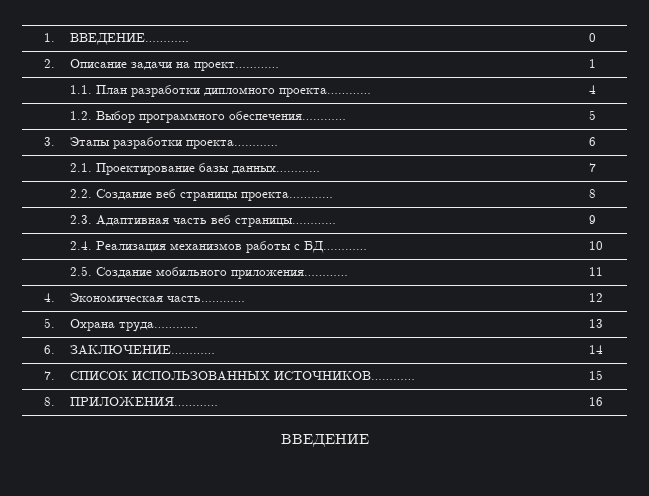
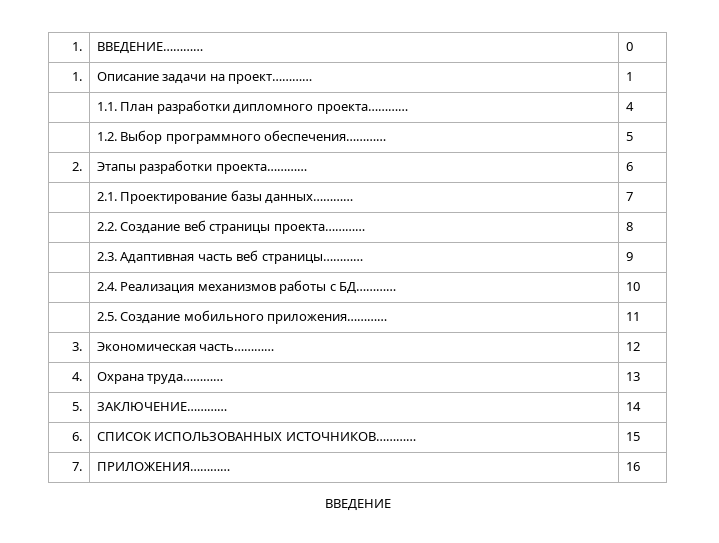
[43,59,55,68] 2. -> [72,72,83,81] 1.
[43,137,55,146] 3. -> [72,162,83,171] 2.
[43,293,55,302] 4. -> [72,342,83,351] 3.
[43,318,55,328] 5. -> [72,372,83,381] 4.
[43,345,55,354] 6. -> [72,402,83,411] 5.
[43,371,55,380] 7. -> [72,432,83,441] 6.
[43,397,55,406] 8. -> [72,462,83,471] 7.

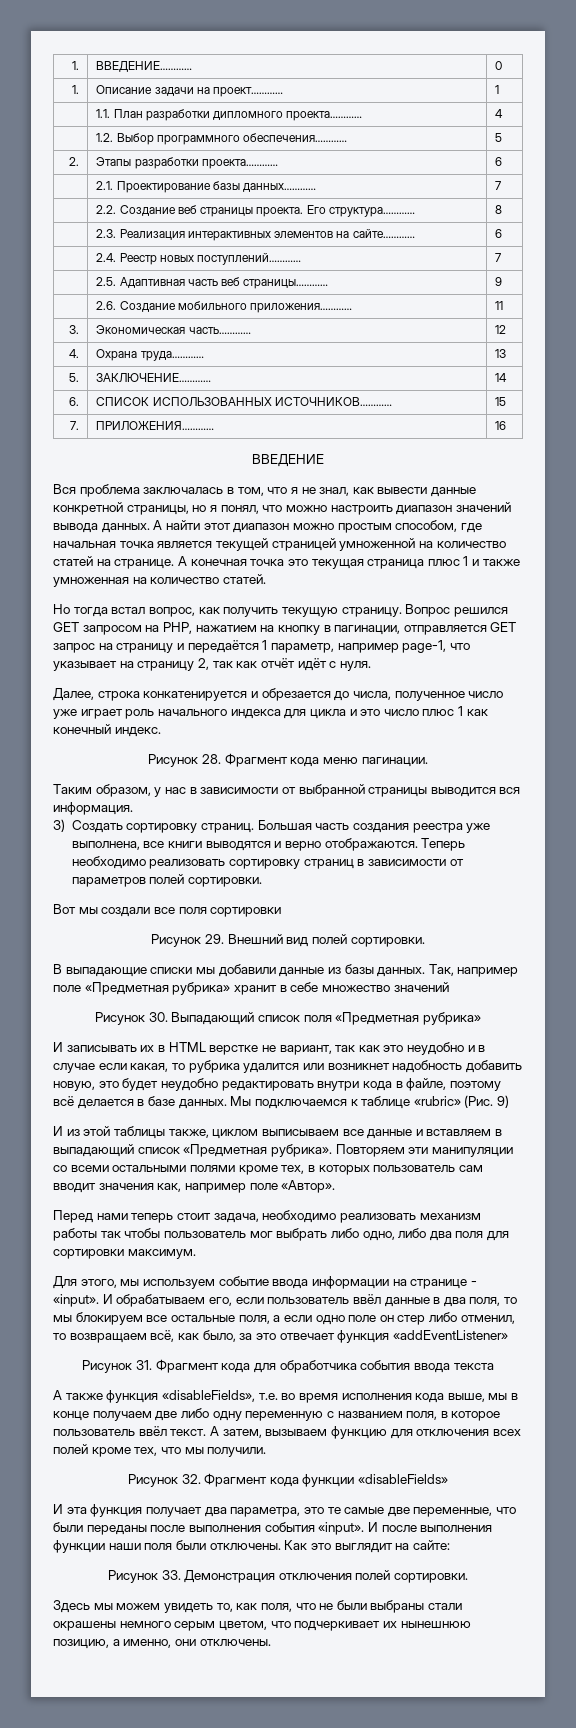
[273,224,365,234] проекта………… -> [256,205,415,217] проекта. Его структура…………
(117, 256) none -> [119,229,415,241] [495,229,503,238] [96,253,302,265] [495,253,502,262] [96,277,117,286] Реализация интерактивных элементов на сайте………… | 6 // | 2.4. Реестр новых поступлений………… | 7 // | 2.5.
[96,280,397,294] [625,282,640,291] [96,312,117,321] 2.4. Реализация механизмов работы с БД………… | 10 // | 2.5. -> [96,301,117,310] 2.6.
(391, 505) none -> [53,484,477,497] [53,502,511,515] [53,520,482,533] [53,538,506,551] [53,556,520,569] [53,574,266,587] [53,604,508,617] [53,622,517,635] [53,640,470,653] [53,658,371,671] [53,688,504,701] [53,706,488,719] [53,724,161,737] [148,753,428,767] [53,784,521,797] [53,802,133,815] [53,819,491,833] [71,838,466,851] [71,856,464,869] [71,874,263,887] [53,904,282,917] [151,934,425,947] [53,964,519,977] [53,982,449,995] [95,1012,481,1025] [53,1042,486,1055] [53,1060,522,1073] [53,1078,501,1091] [53,1095,510,1109] [53,1126,503,1139] [53,1144,513,1157] [53,1165,483,1175] [53,1180,336,1193] [53,1210,481,1223] [53,1228,510,1241] [53,1249,196,1259] [53,1276,477,1289] [53,1294,518,1307] [53,1312,515,1325] [53,1330,508,1343] [82,1359,494,1373] [53,1390,519,1403] [53,1408,501,1421] [53,1426,521,1439] [53,1444,267,1457] [127,1473,449,1487] [53,1504,517,1517] [53,1522,493,1535] [53,1540,450,1553] [107,1570,469,1583] [53,1600,463,1613] [53,1621,471,1631] [53,1639,271,1649] // Вся проблема заключалась в том, что я не знал, как вывести данные конкретной страницы, но я понял, что можно настроить диапазон значений вывода данных. А найти этот диапазон можно простым способом, где начальная точка является текущей страницей умноженной на количество статей на странице. А конечная точка это текущая страница плюс 1 и также умноженная на количество статей. // Но тогда встал вопрос, как получить текущую страницу. Вопрос решился GET запросом на PHP, нажатием на кнопку в пагинации, отправляется GET запрос на страницу и передаётся 1 параметр, например page-1, что указывает на страницу 2, так как отчёт идёт с нуля. // Далее, строка конкатенируется и обрезается до числа, полученное число уже играет роль начального индекса для цикла и это число плюс 1 как конечный индекс. // Рисунок 28. Фрагмент кода меню пагинации. // Таким образом, у нас в зависимости от выбранной страницы выводится вся информация. // 3) Создать сортировку страниц. Большая часть создания реестра уже выполнена, все книги выводятся и верно отображаются. Теперь необходимо реализовать сортировку страниц в зависимости от параметров полей сортировки. // Вот мы создали все поля сортировки // Рисунок 29. Внешний вид полей сортировки. // В выпадающие списки мы добавили данные из базы данных. Так, например поле «Предметная рубрика» хранит в себе множество значений // Рисунок 30. Выпадающий список поля «Предметная рубрика» // И записывать их в HTML верстке не вариант, так как это неудобно и в случае если какая, то рубрика удалится или возникнет надобность добавить новую, это будет неудобно редактировать внутри кода в файле, поэтому всё делается в базе данных. Мы подключаемся к таблице «rubric» (Рис. 9) // И из этой таблицы также, циклом выписываем все данные и вставляем в выпадающий список «Предметная рубрика». Повторяем эти манипуляции со всеми остальными полями кроме тех, в которых пользователь сам вводит значения как, например поле «Автор». // Перед нами теперь стоит задача, необходимо реализовать механизм работы так чтобы пользователь мог выбрать либо одно, либо два поля для сортировки максимум. // Для этого, мы используем событие ввода информации на странице - «input». И обрабатываем его, если пользователь ввёл данные в два поля, то мы блокируем все остальные поля, а если одно поле он стер либо отменил, то возвращаем всё, как было, за это отвечает функция «addEventListener» // Рисунок 31. Фрагмент кода для обработчика события ввода текста // А также функция «disableFields», т.е. во время исполнения кода выше, мы в конце получаем две либо одну переменную с названием поля, в которое пользователь ввёл текст. А затем, вызываем функцию для отключения всех полей кроме тех, что мы получили. // Рисунок 32. Фрагмент кода функции «disableFields» // И эта функция получает два параметра, это те самые две переменные, что были переданы после выполнения события «input». И после выполнения функции наши поля были отключены. Как это выглядит на сайте: // Рисунок 33. Демонстрация отключения полей сортировки. // Здесь мы можем увидеть то, как поля, что не были выбраны стали окрашены немного серым цветом, что подчеркивает их нынешнюю позицию, а именно, они отключены.

